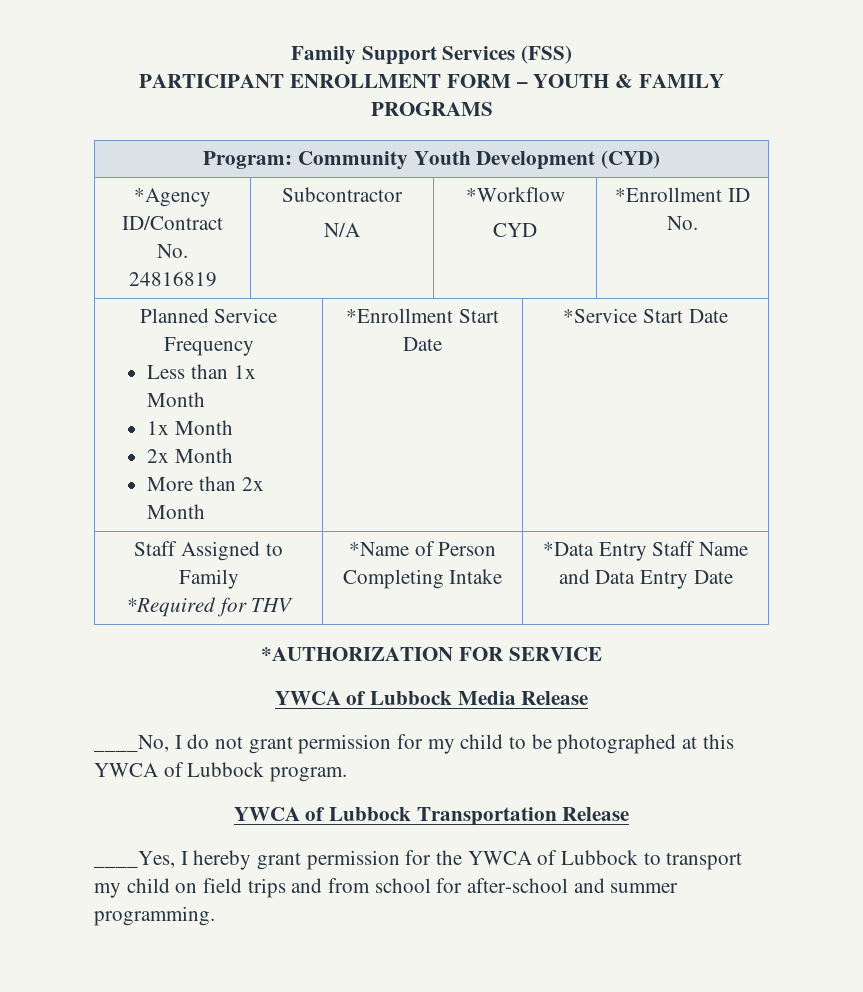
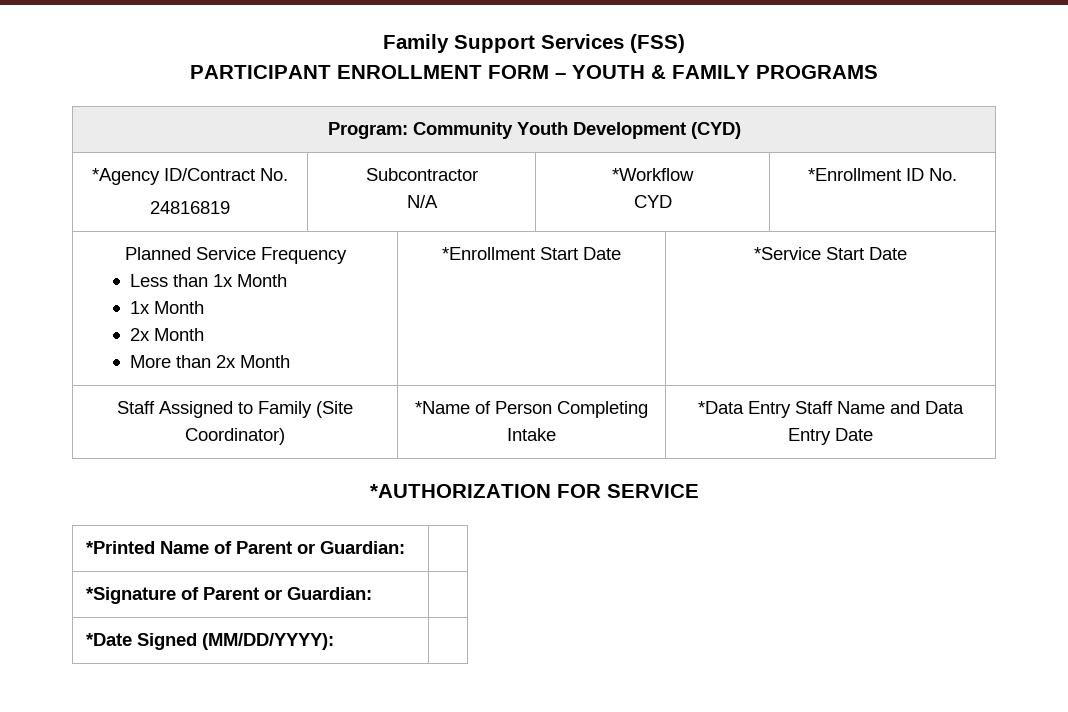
[125,597,294,617] // *Required for THV -> [316,401,353,418] [185,428,285,445] (Site Coordinator)
[274,691,589,705] [94,734,734,754] [94,762,348,782] [233,807,630,826] [94,850,743,870] [94,878,679,898] [94,906,215,926] // YWCA of Lubbock Media Release // ____No, I do not grant permission for my child to be photographed at this YWCA of Lubbock program. // YWCA of Lubbock Transportation Release // ____Yes, I hereby grant permission for the YWCA of Lubbock to transport my child on field trips and from school for after-school and summer programming. -> [86,541,406,554] [86,587,373,604] [86,633,335,650] // *Printed Name of Parent or Guardian: | // *Signature of Parent or Guardian: | // *Date Signed (MM/DD/YYYY): |

